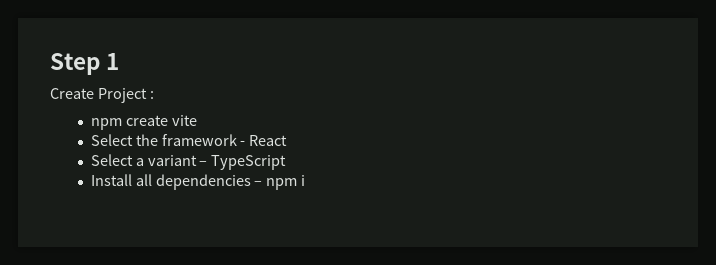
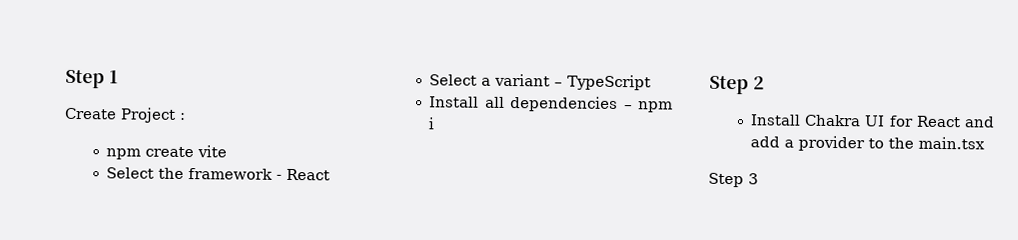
(306, 180) none -> [709,75,764,95] [750,114,995,128] [750,135,986,152] [708,172,759,188] // Step 2 // Install Chakra UI for React and add a provider to the main.tsx // Step 3

